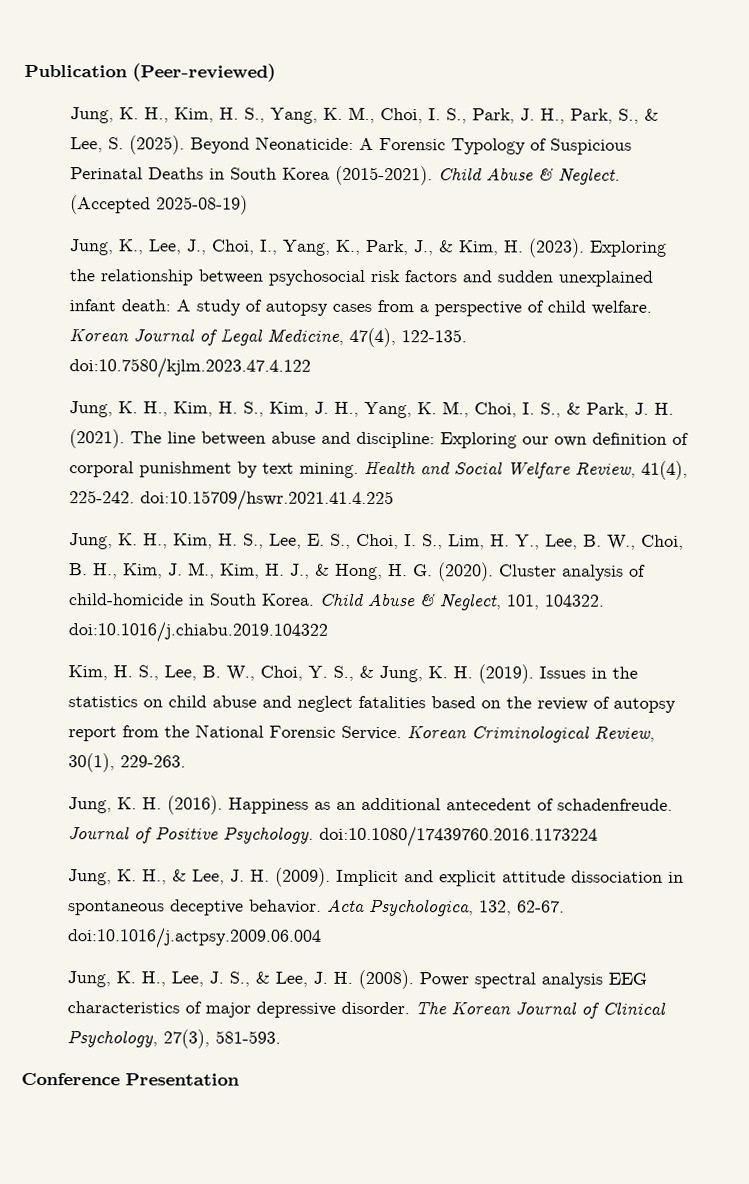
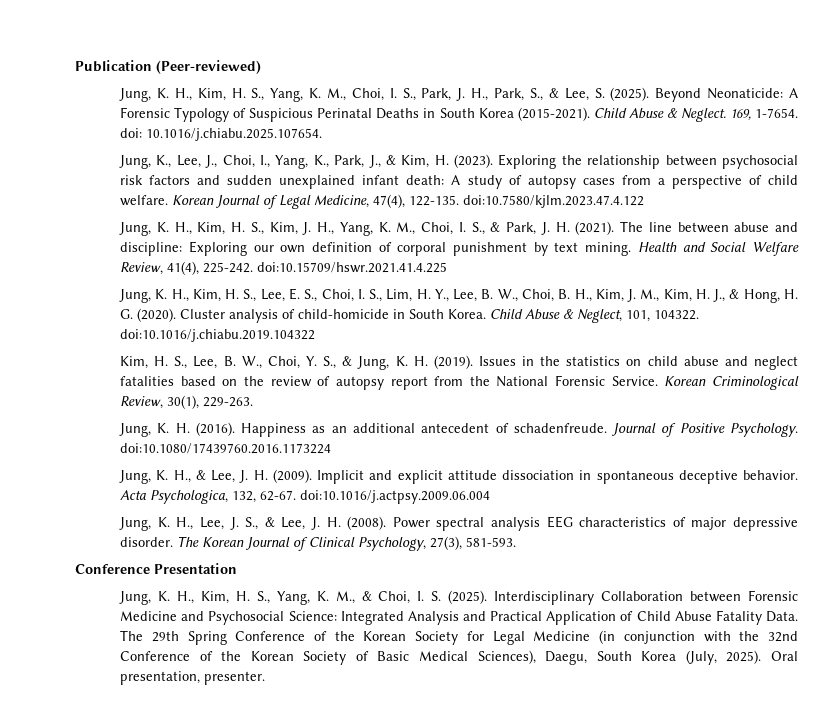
[69,195,248,215] (Accepted 2025-08-19) -> [729,108,798,120] [120,128,323,141] 169, 1-7654. doi: 10.1016/j.chiabu.2025.107654.
(240, 1079) none -> [119,590,799,605] [120,610,799,625] [120,630,798,645] [120,650,798,665] [120,671,266,685] // Jung, K. H., Kim, H. S., Yang, K. M., & Choi, I. S. (2025). Interdisciplinary Collaboration between Forensic Medicine and Psychosocial Science: Integrated Analysis and Practical Application of Child Abuse Fatality Data. The 29th Spring Conference of the Korean Society for Legal Medicine (in conjunction with the 32nd Conference of the Korean Society of Basic Medical Sciences), Daegu, South Korea (July, 2025). Oral presentation, presenter.

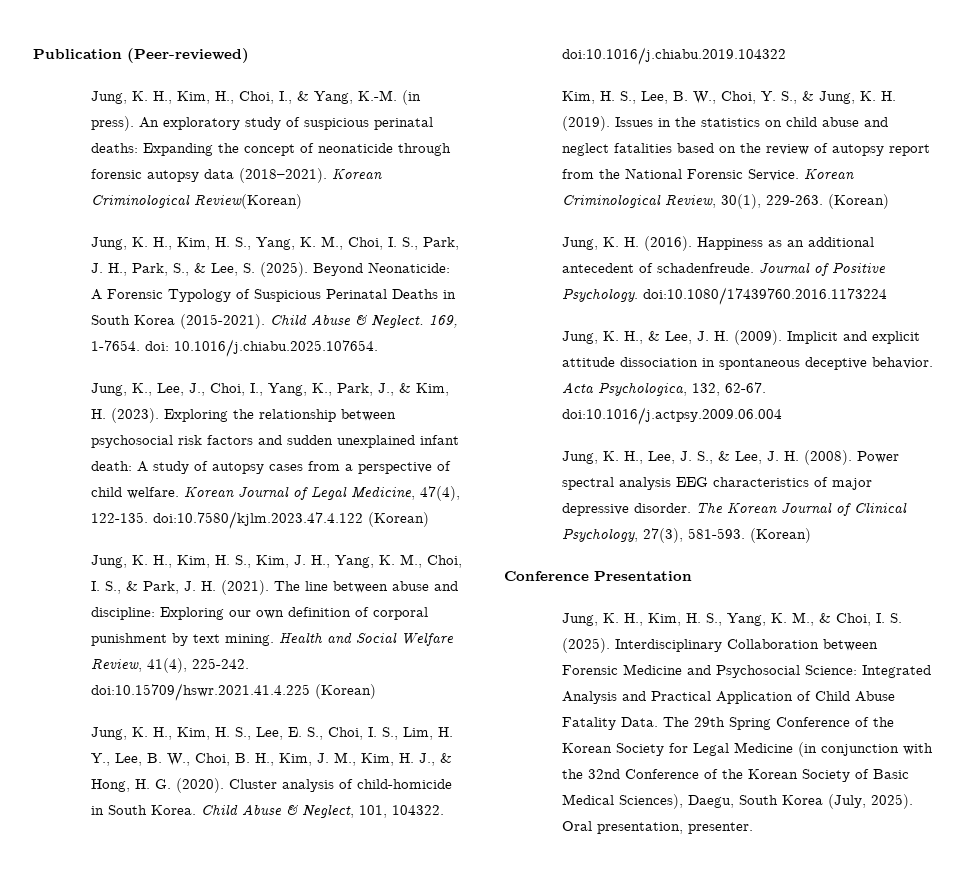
(261, 67) none -> [90,90,421,105] [90,116,433,131] [90,143,451,156] [90,168,382,183] [90,194,302,209] // Jung, K. H., Kim, H., Choi, I., & Yang, K.-M. (in press). An exploratory study of suspicious perinatal deaths: Expanding the concept of neonaticide through forensic autopsy data (2018–2021). Korean Criminological Review(Korean)
(645, 201) none -> [367,512,429,527] (Korean)
(448, 267) none -> [314,684,376,699] (Korean)
(254, 402) none -> [827,194,889,209] (Korean)
(517, 542) none -> [749,528,811,543] (Korean)

